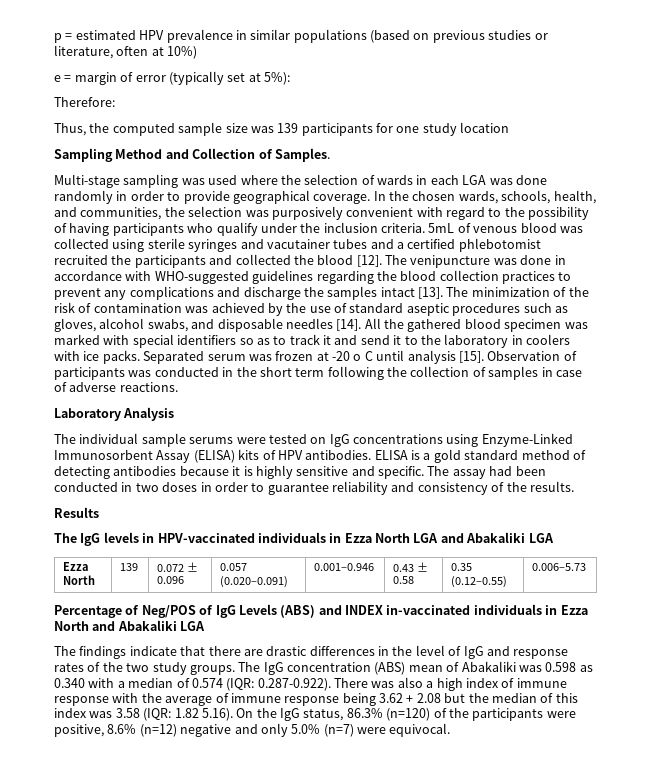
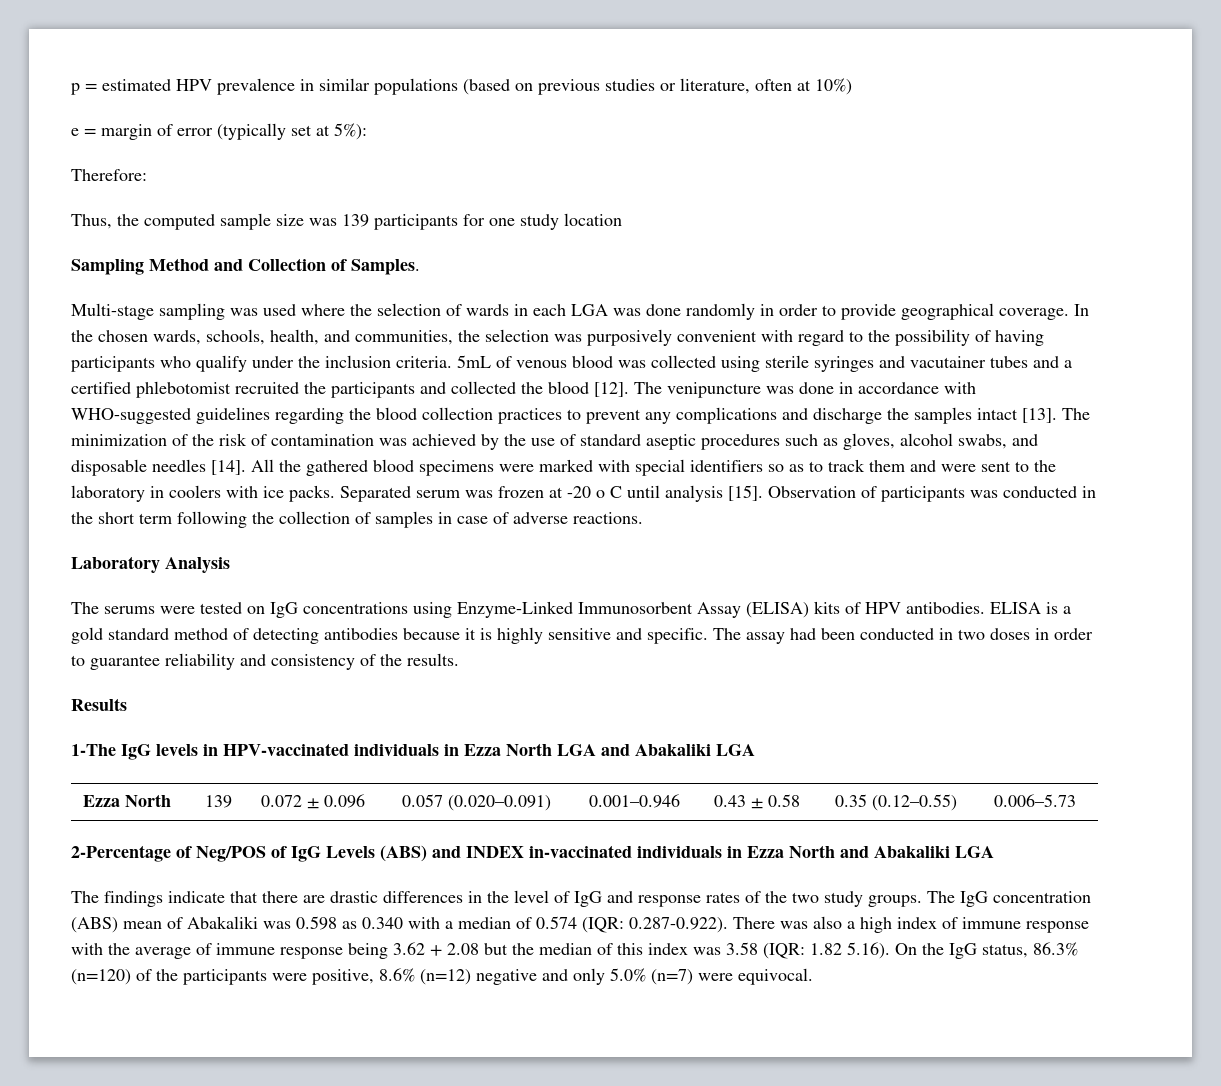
[504,319,588,332] specimen was -> [419,460,534,476] specimens were
[323,335,402,345] it and send it -> [869,460,1011,472] them and were sent
[79,433,186,447] individual sample -> (99, 608) none
[54,533,77,543] The -> [71,744,116,756] 1-The
[54,605,122,618] Percentage -> [71,845,171,862] 2-Percentage

